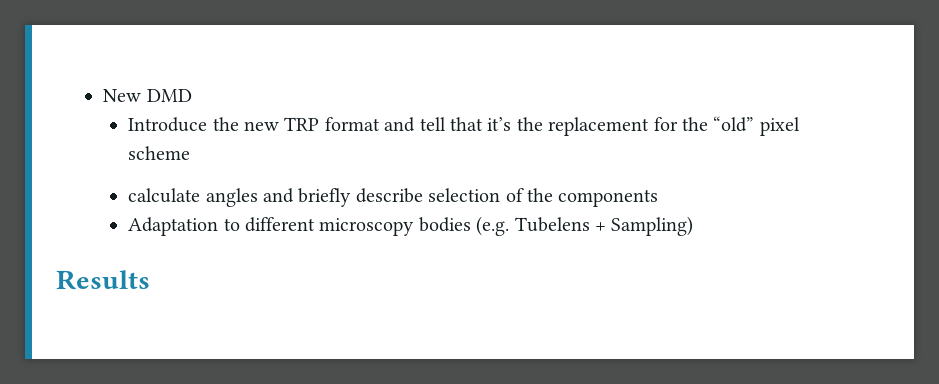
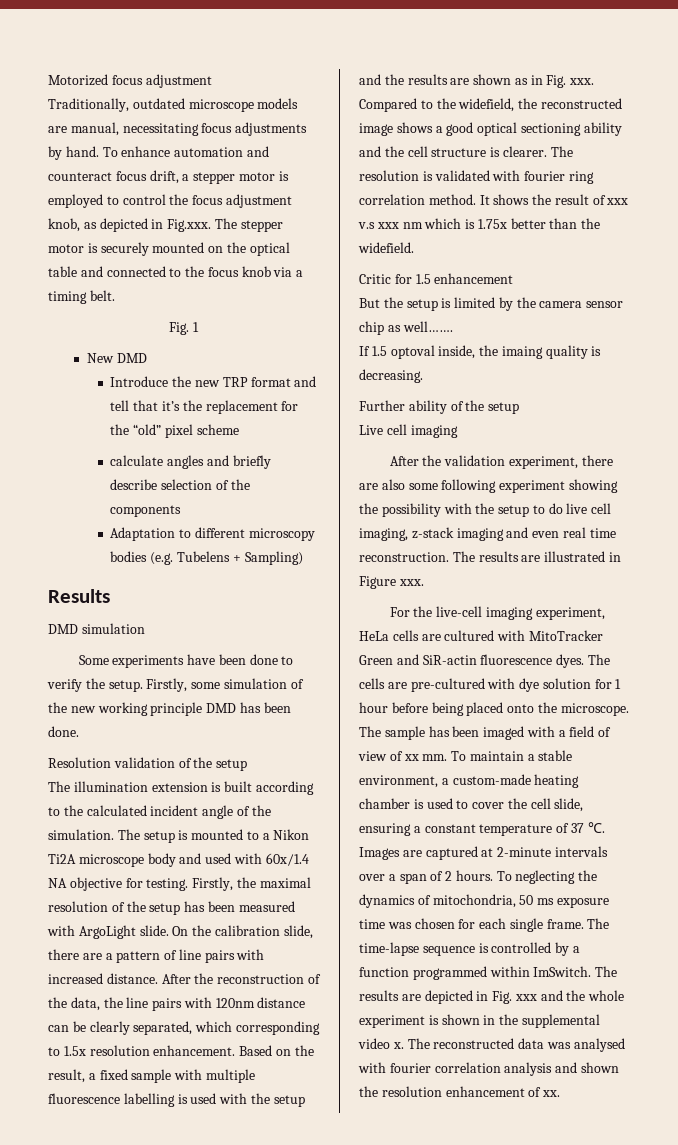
(103, 95) none -> [48,74,212,88] [48,98,299,112] [48,122,308,136] [48,146,269,160] [48,170,289,184] [48,194,292,208] [48,218,283,232] [48,242,290,256] [48,266,304,277] [48,290,115,304] [169,322,199,335] Motorized focus adjustment // Traditionally, outdated microscope models are manual, necessitating focus adjustments by hand. To enhance automation and counteract focus drift, a stepper motor is employed to control the focus adjustment knob, as depicted in Fig.xxx. The stepper motor is securely mounted on the optical table and connected to the focus knob via a timing belt. // Fig. 1 //
(150, 280) none -> [48,623,145,634] [78,654,294,668] [47,678,304,692] [48,702,291,716] [48,726,79,737] [48,757,248,771] [48,781,314,795] [48,805,271,819] [48,829,310,843] [48,853,309,867] [48,877,311,891] [48,901,295,915] [47,925,313,939] [48,949,265,963] [48,973,321,984] [48,997,306,1011] [48,1021,320,1035] [48,1045,314,1056] [48,1069,255,1083] [48,1093,305,1107] [359,74,595,88] [359,98,622,112] [359,122,622,136] [359,146,573,157] [359,170,594,184] [359,194,629,205] [358,218,601,229] [358,242,414,253] [359,273,514,284] [359,297,624,311] [359,321,453,335] [359,345,602,359] [359,369,423,383] [359,400,520,414] [359,424,458,438] [389,455,613,469] [359,479,618,493] [359,503,612,517] [359,527,616,541] [359,551,621,562] [359,576,424,589] [389,606,605,620] [359,630,603,641] [359,654,610,668] [359,678,622,692] [359,702,629,716] [359,726,612,740] [358,750,573,761] [359,774,580,788] [359,798,584,812] [359,822,605,836] [359,846,608,860] [359,870,598,884] [359,894,609,908] [359,918,610,932] [359,942,580,956] [359,966,618,980] [359,990,625,1004] [359,1014,600,1028] [358,1038,625,1052] [358,1062,619,1076] [359,1086,561,1097] // DMD simulation // Some experiments have been done to verify the setup. Firstly, some simulation of the new working principle DMD has been done. // Resolution validation of the setup // The illumination extension is built according to the calculated incident angle of the simulation. The setup is mounted to a Nikon Ti2A microscope body and used with 60x/1.4 NA objective for testing. Firstly, the maximal resolution of the setup has been measured with ArgoLight slide. On the calibration slide, there are a pattern of line pairs with increased distance. After the reconstruction of the data, the line pairs with 120nm distance can be clearly separated, which corresponding to 1.5x resolution enhancement. Based on the result, a fixed sample with multiple fluorescence labelling is used with the setup and the results are shown as in Fig. xxx. Compared to the widefield, the reconstructed image shows a good optical sectioning ability and the cell structure is clearer. The resolution is validated with fourier ring correlation method. It shows the result of xxx v.s xxx nm which is 1.75x better than the widefield. // Critic for 1.5 enhancement // But the setup is limited by the camera sensor chip as well……. // If 1.5 optoval inside, the imaing quality is decreasing. // Further ability of the setup // Live cell imaging // After the validation experiment, there are also some following experiment showing the possibility with the setup to do live cell imaging, z-stack imaging and even real time reconstruction. The results are illustrated in Figure xxx. // For the live-cell imaging experiment, HeLa cells are cultured with MitoTracker Green and SiR-actin fluorescence dyes. The cells are pre-cultured with dye solution for 1 hour before being placed onto the microscope. The sample has been imaged with a field of view of xx mm. To maintain a stable environment, a custom-made heating chamber is used to cover the cell slide, ensuring a constant temperature of 37 ℃. Images are captured at 2-minute intervals over a span of 2 hours. To neglecting the dynamics of mitochondria, 50 ms exposure time was chosen for each single frame. The time-lapse sequence is controlled by a function programmed within ImSwitch. The results are depicted in Fig. xxx and the whole experiment is shown in the supplemental video x. The reconstructed data was analysed with fourier correlation analysis and shown the resolution enhancement of xx.

